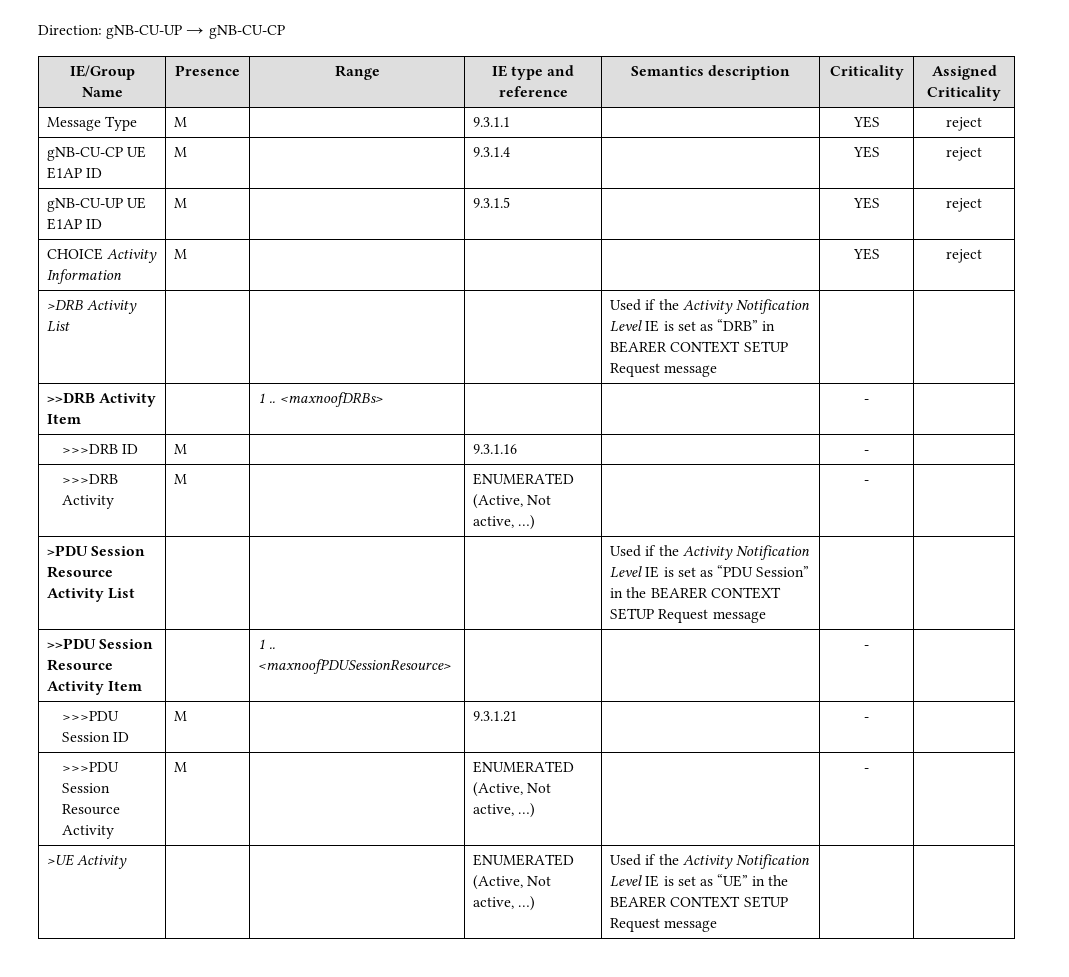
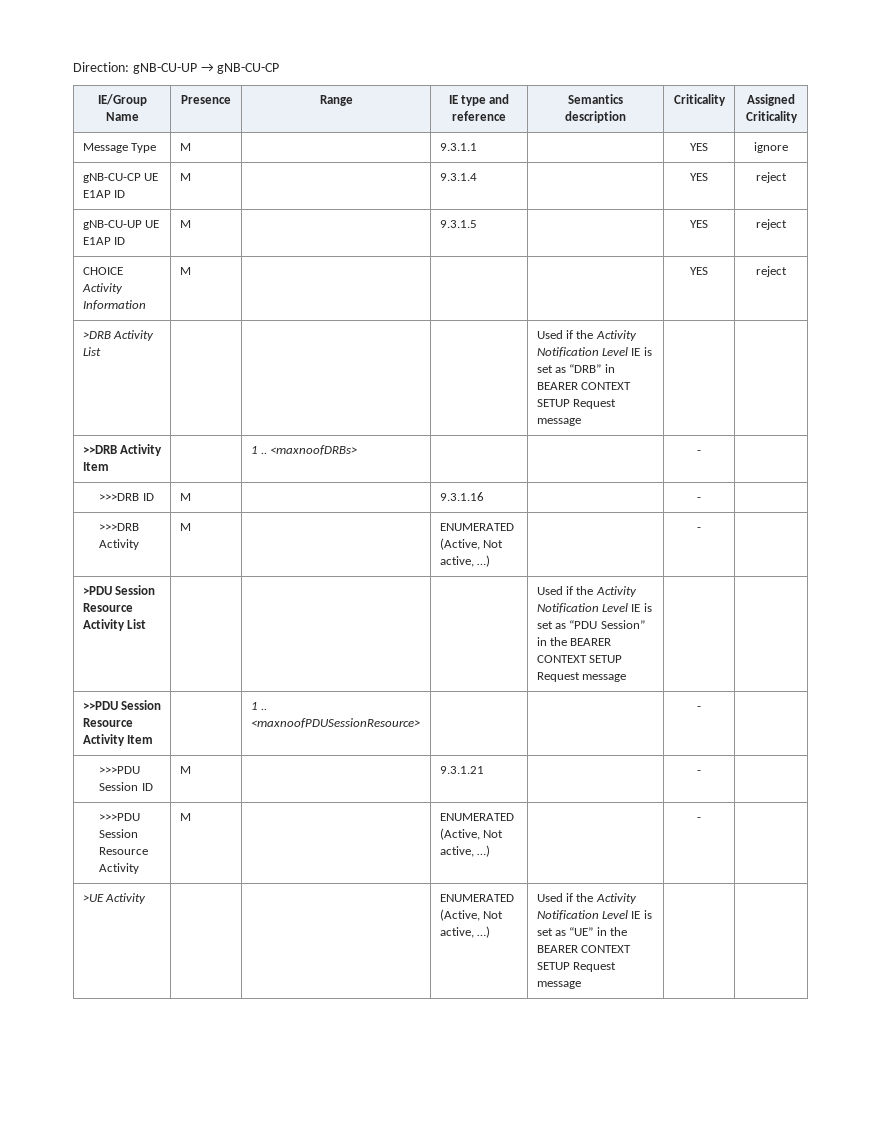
[946,117,982,131] reject -> [754,142,788,153] ignore

